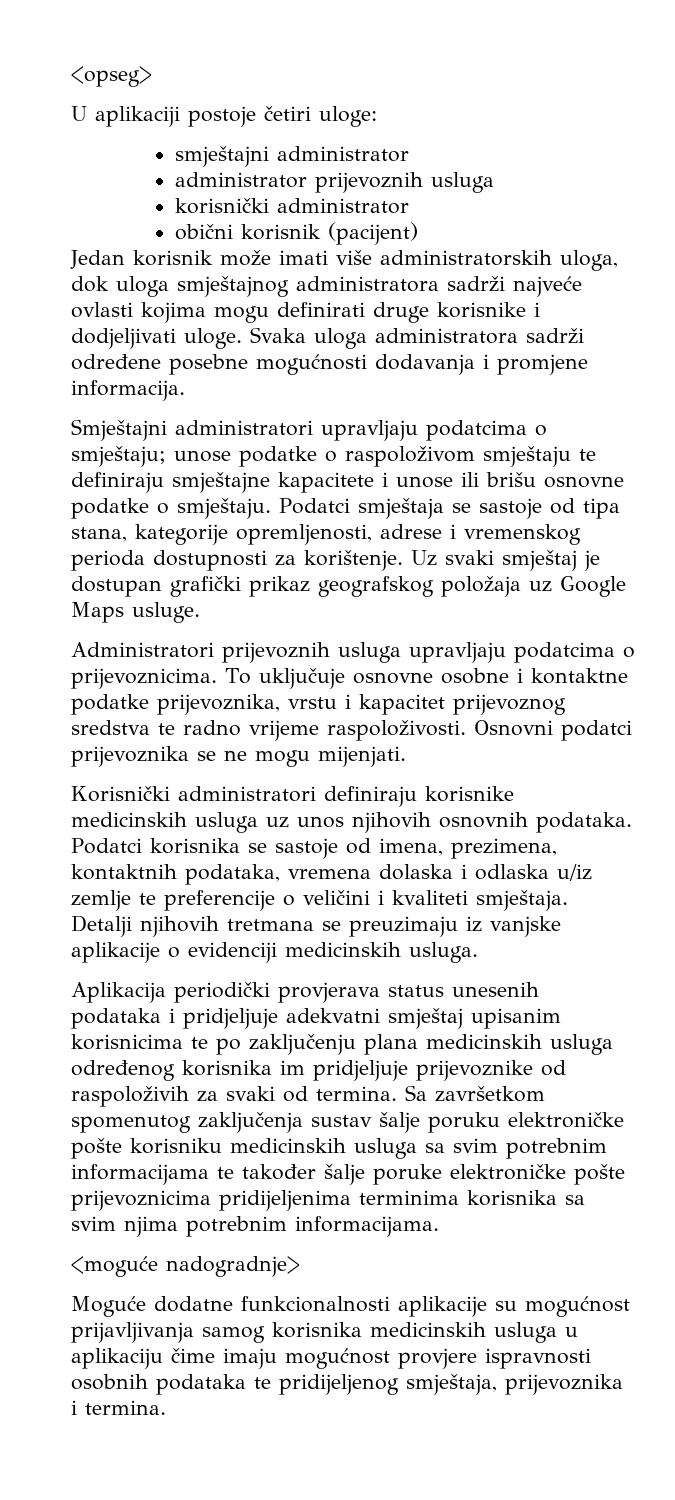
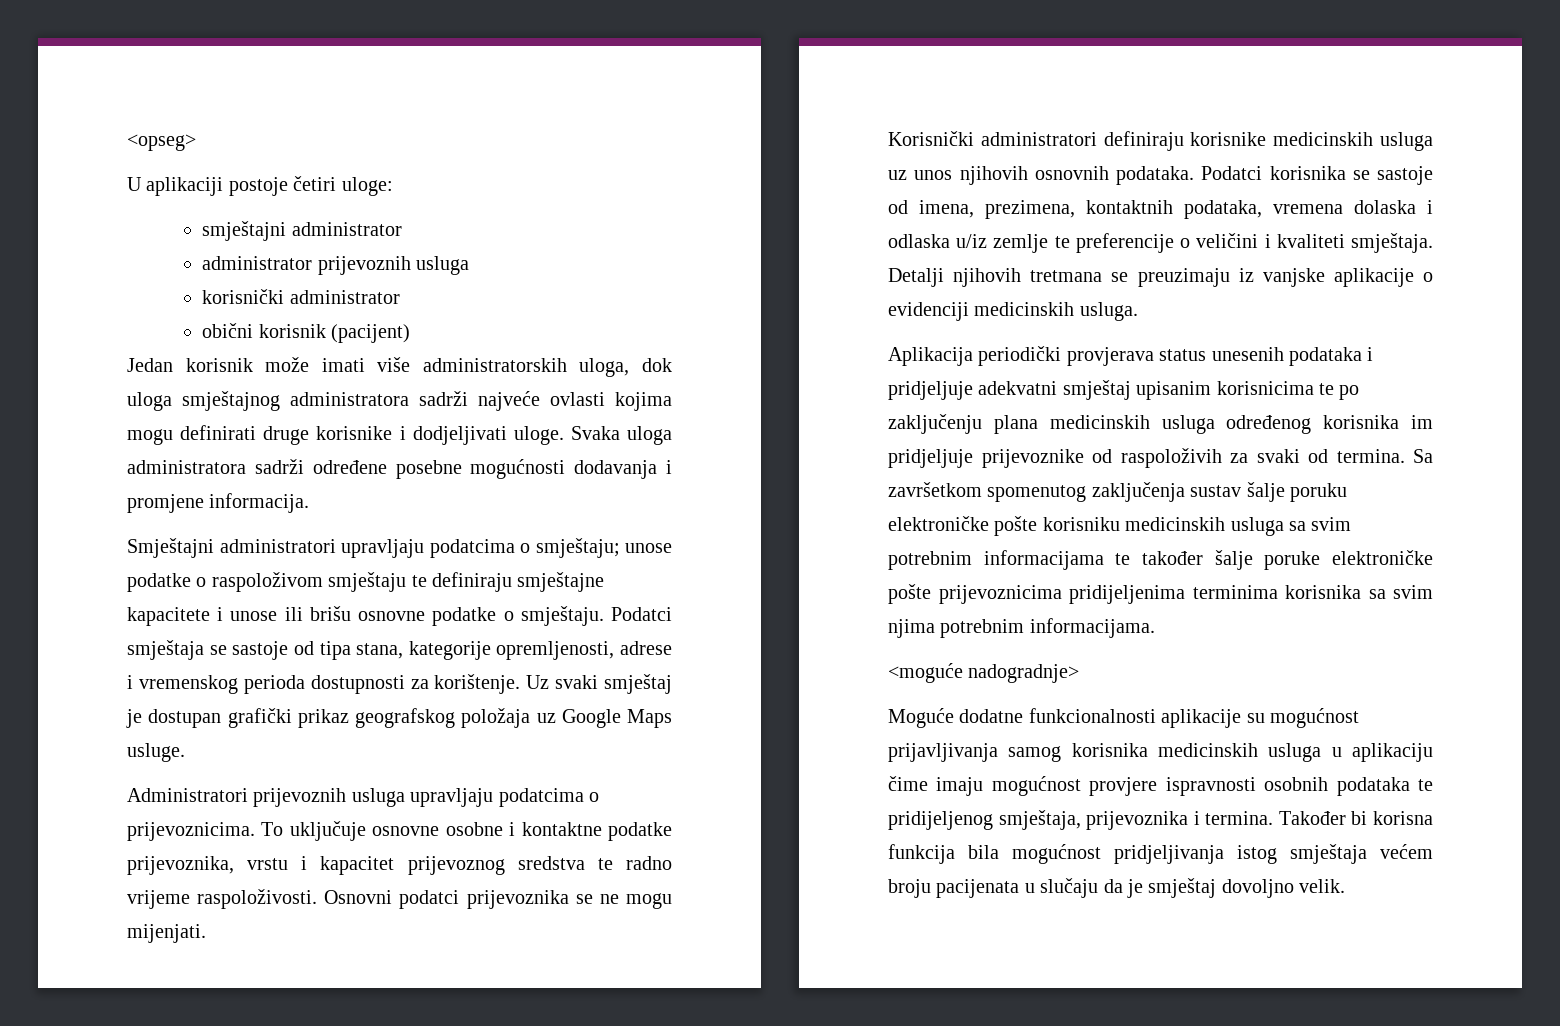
(166, 1407) none -> [1278,811,1433,825] [888,844,1433,864] [888,878,1346,898] Također bi korisna funkcija bila mogućnost pridjeljivanja istog smještaja većem broju pacijenata u slučaju da je smještaj dovoljno velik.

